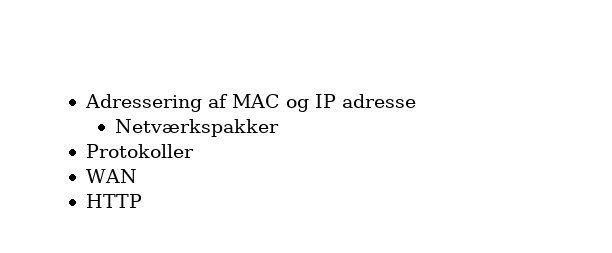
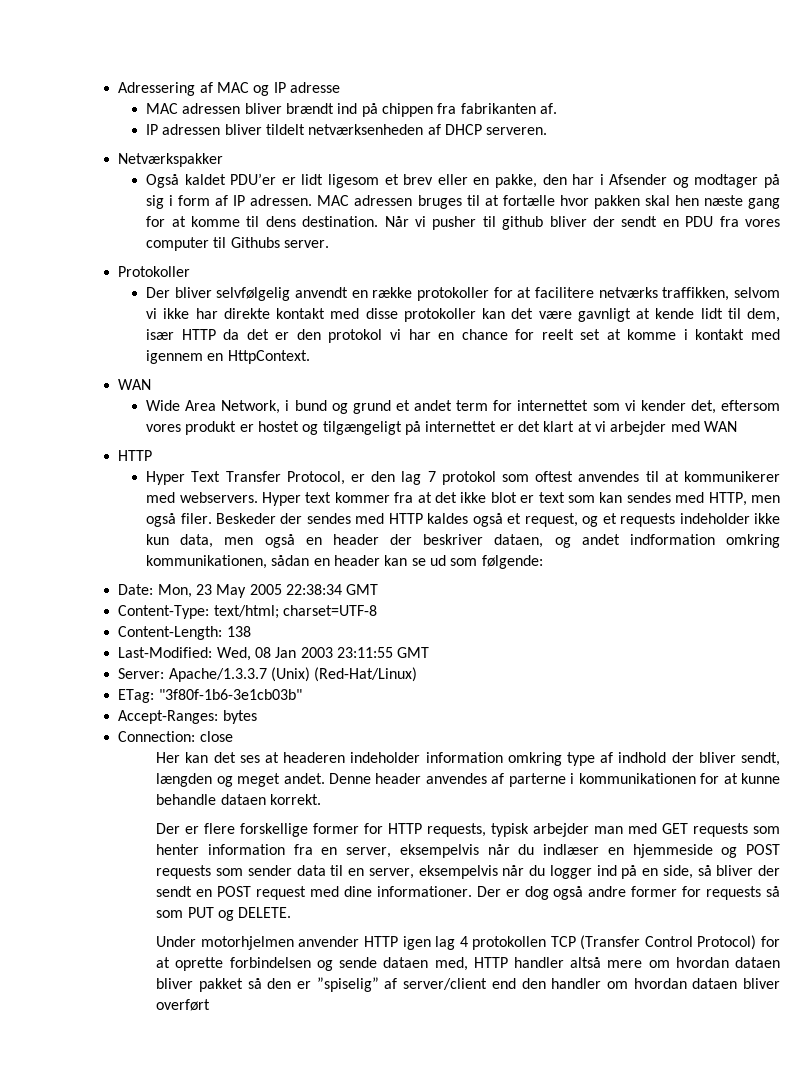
[114,119,279,137] [85,144,194,158] [85,169,137,183] [85,194,142,208] Netværkspakker // Protokoller // WAN // HTTP -> [146,103,557,117] [146,124,548,135] [118,153,224,167] [146,173,780,188] [146,195,780,209] [146,216,780,230] [146,237,330,251] [118,266,191,277] [146,287,780,301] [146,308,781,322] [146,329,780,343] [146,350,310,364] [118,379,152,390] [146,400,781,414] [146,421,737,435] [118,450,153,461] [146,471,781,485] [146,492,780,506] [146,513,780,527] [146,534,780,548] [146,555,543,569] [118,584,379,598] [118,605,377,619] [118,626,251,640] [118,647,430,661] [118,667,418,682] [118,689,302,703] [118,710,257,724] [118,731,233,742] [156,752,780,766] [156,773,780,787] [156,794,321,805] [156,823,781,837] [156,844,780,858] [156,865,780,879] [156,886,781,900] [156,907,292,921] [156,935,781,950] [156,957,781,971] [156,977,780,992] [156,999,211,1011] MAC adressen bliver brændt ind på chippen fra fabrikanten af. // IP adressen bliver tildelt netværksenheden af DHCP serveren. // Netværkspakker // Også kaldet PDU’er er lidt ligesom et brev eller en pakke, den har i Afsender og modtager på sig i form af IP adressen. MAC adressen bruges til at fortælle hvor pakken skal hen næste gang for at komme til dens destination. Når vi pusher til github bliver der sendt en PDU fra vores computer til Githubs server. // Protokoller // Der bliver selvfølgelig anvendt en række protokoller for at facilitere netværks traffikken, selvom vi ikke har direkte kontakt med disse protokoller kan det være gavnligt at kende lidt til dem, især HTTP da det er den protokol vi har en chance for reelt set at komme i kontakt med igennem en HttpContext. // WAN // Wide Area Network, i bund og grund et andet term for internettet som vi kender det, eftersom vores produkt er hostet og tilgængeligt på internettet er det klart at vi arbejder med WAN // HTTP // Hyper Text Transfer Protocol, er den lag 7 protokol som oftest anvendes til at kommunikerer med webservers. Hyper text kommer fra at det ikke blot er text som kan sendes med HTTP, men også filer. Beskeder der sendes med HTTP kaldes også et request, og et requests indeholder ikke kun data, men også en header der beskriver dataen, og andet indformation omkring kommunikationen, sådan en header kan se ud som følgende: // Date: Mon, 23 May 2005 22:38:34 GMT // Content-Type: text/html; charset=UTF-8 // Content-Length: 138 // Last-Modified: Wed, 08 Jan 2003 23:11:55 GMT // Server: Apache/1.3.3.7 (Unix) (Red-Hat/Linux) // ETag: "3f80f-1b6-3e1cb03b" // Accept-Ranges: bytes // Connection: close // Her kan det ses at headeren indeholder information omkring type af indhold der bliver sendt, længden og meget andet. Denne header anvendes af parterne i kommunikationen for at kunne behandle dataen korrekt. // Der er flere forskellige former for HTTP requests, typisk arbejder man med GET requests som henter information fra en server, eksempelvis når du indlæser en hjemmeside og POST requests som sender data til en server, eksempelvis når du logger ind på en side, så bliver der sendt en POST request med dine informationer. Der er dog også andre former for requests så som PUT og DELETE. // Under motorhjelmen anvender HTTP igen lag 4 protokollen TCP (Transfer Control Protocol) for at oprette forbindelsen og sende dataen med, HTTP handler altså mere om hvordan dataen bliver pakket så den er ”spiselig” af server/client end den handler om hvordan dataen bliver overført

